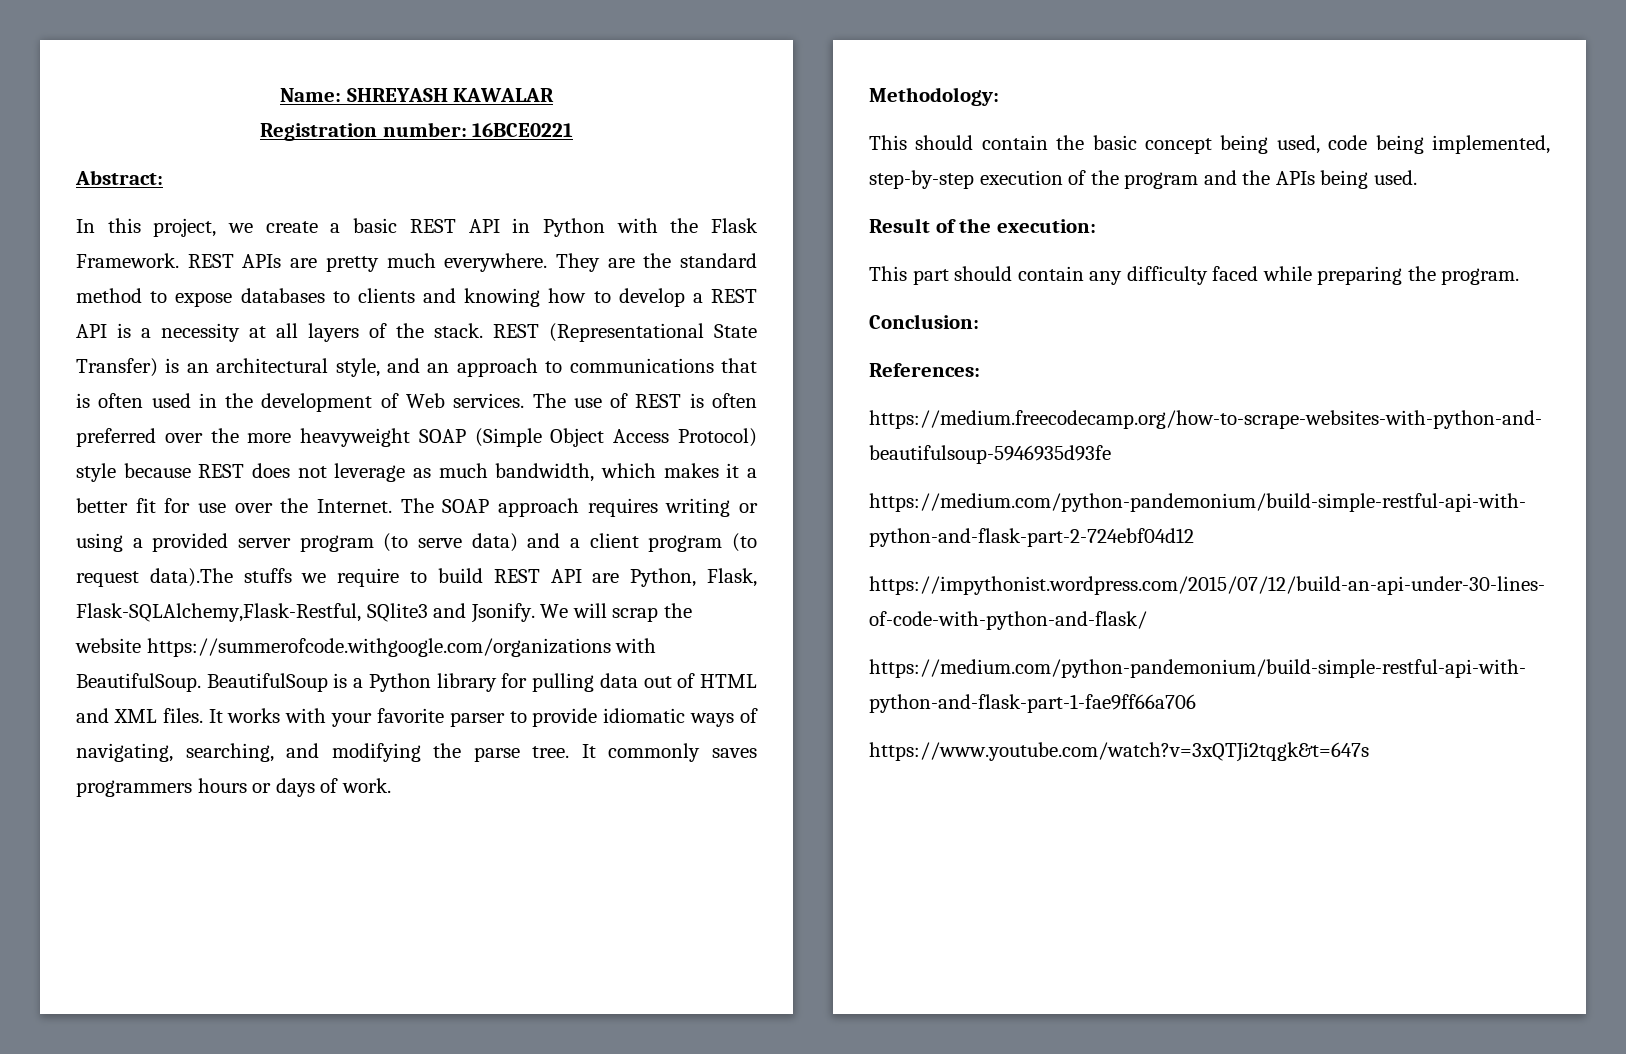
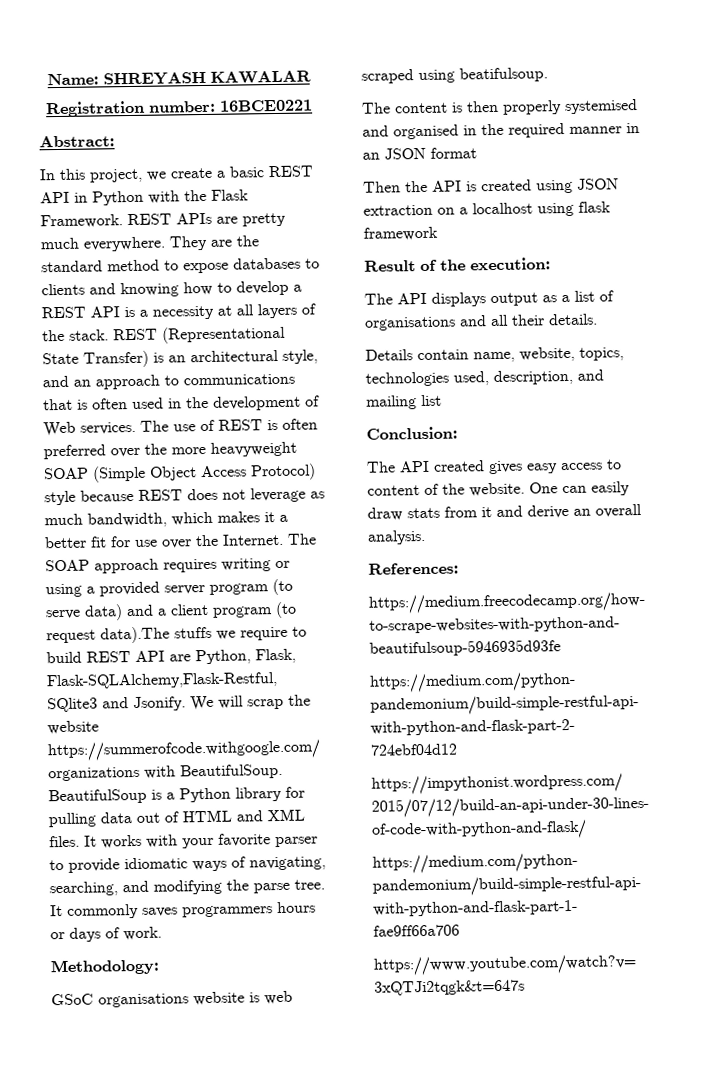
[869,135,1550,154] [869,170,1417,189] [869,218,1096,233] [869,266,1520,285] [869,314,979,329] This should contain the basic concept being used, code being implemented, step-by-step execution of the program and the APIs being used. // Result of the execution: // This part should contain any difficulty faced while preparing the program. // Conclusion: -> [51,990,293,1008] [361,67,548,84] [362,99,638,115] [362,122,640,140] [362,147,477,160] [363,178,619,194] [363,201,611,217] [363,226,438,241] [364,257,551,272] [364,290,614,307] [364,313,598,331] [365,346,624,363] [365,369,604,387] [366,394,442,410] [366,426,458,440] [366,459,622,475] [367,481,630,497] [367,503,642,521] [367,529,426,545] GSoC organisations website is web scraped using beatifulsoup. // The content is then properly systemised and organised in the required manner in an JSON format // Then the API is created using JSON extraction on a localhost using flask framework // Result of the execution: // The API displays output as a list of organisations and all their details. // Details contain name, website, topics, technologies used, description, and mailing list // Conclusion: // The API created gives easy access to content of the website. One can easily draw stats from it and derive an overall analysis.

